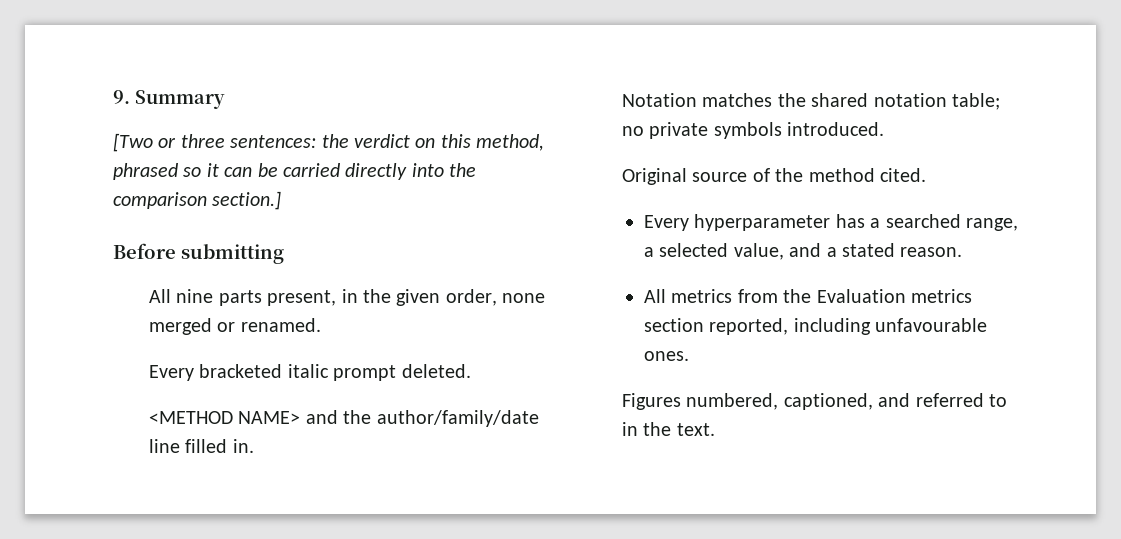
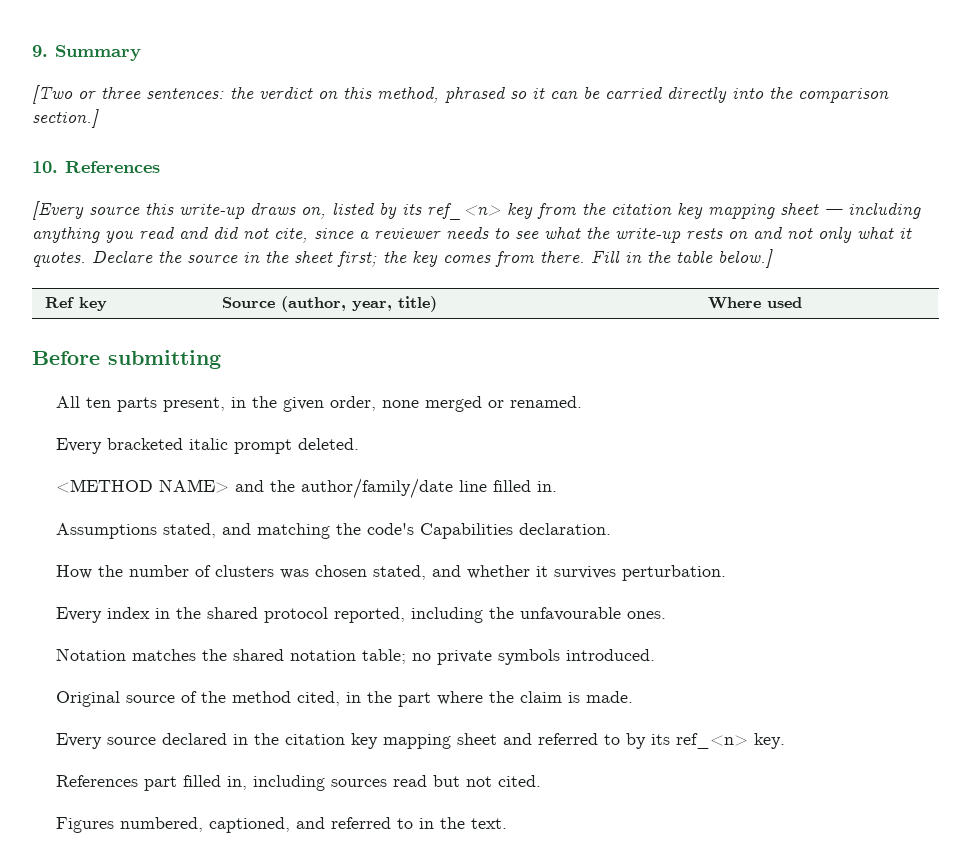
(282, 200) none -> [32,161,160,173] [32,201,921,220] [32,226,912,243] [32,249,773,268] [44,297,107,311] [221,296,437,312] [707,297,802,309] // 10. References // [Every source this write-up draws on, listed by its ref_<n> key from the citation key mapping sheet — including anything you read and did not cite, since a reviewer needs to see what the write-up rests on and not only what it quotes. Declare the source in the sheet first; the key comes from there. Fill in the table below.] // Ref key | Source (author, year, title) | Where used
[176,289,214,303] nine -> [85,397,111,408] ten
(254, 446) none -> [55,523,611,539] [55,565,726,581] [55,607,666,623] // Assumptions stated, and matching the code's Capabilities declaration. // How the number of clusters was chosen stated, and whether it survives perturbation. // Every index in the shared protocol reported, including the unfavourable ones.
[880,168,927,182] [644,214,1019,231] [644,243,963,260] [644,289,973,303] [644,318,988,335] [644,351,690,361] cited. // Every hyperparameter has a searched range, a selected value, and a stated reason. // All metrics from the Evaluation metrics section reported, including unfavourable ones. -> [296,691,633,707] [55,733,785,749] [55,775,541,791] cited, in the part where the claim is made. // Every source declared in the citation key mapping sheet and referred to by its ref_<n> key. // References part filled in, including sources read but not cited.

